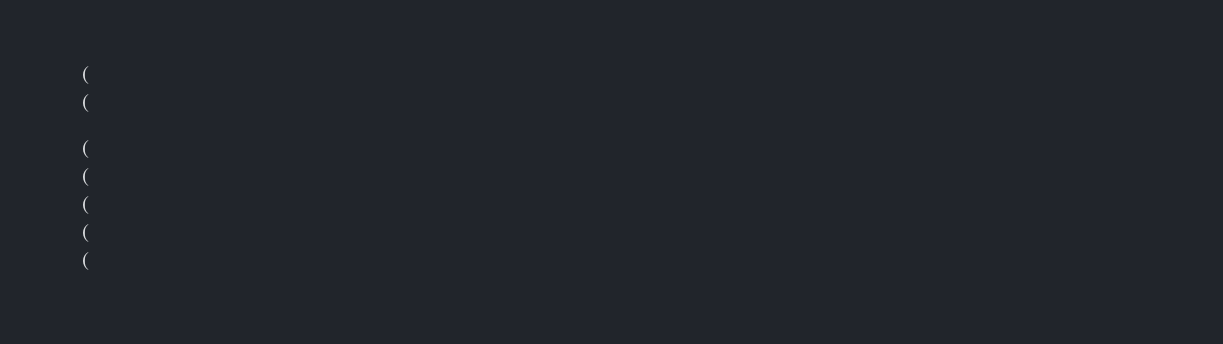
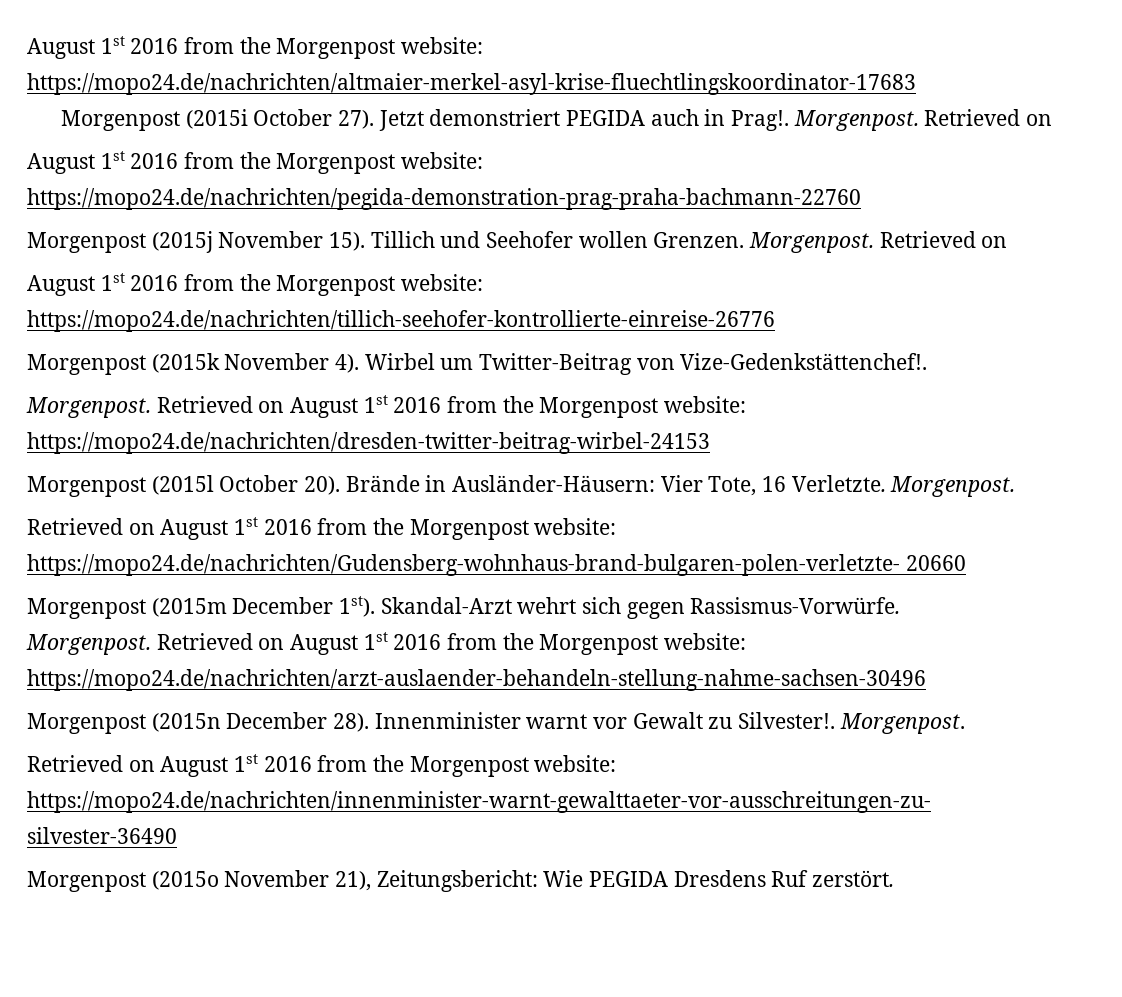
[82,66,89,84] [82,94,89,112] [82,140,89,158] [82,168,89,186] [82,196,89,214] [82,224,89,242] [82,252,89,270] ( // ( // ( // ( // ( // ( // ( -> [27,36,484,59] [27,73,916,95] [61,109,1053,131] [27,151,484,174] [27,188,861,210] [27,231,1008,253] [27,273,484,296] [27,310,775,332] [27,353,928,375] [26,395,747,418] [27,432,710,454] [27,475,1016,497] [27,517,617,540] [27,554,966,576] [27,596,901,619] [26,632,747,655] [27,669,926,691] [27,712,965,734] [27,754,617,777] [27,791,931,813] [27,827,177,844] [27,870,895,892] August 1st 2016 from the Morgenpost website: https://mopo24.de/nachrichten/altmaier-merkel-asyl-krise-fluechtlingskoordinator-17683 // Morgenpost (2015i October 27). Jetzt demonstriert PEGIDA auch in Prag!. Morgenpost. Retrieved on // August 1st 2016 from the Morgenpost website: https://mopo24.de/nachrichten/pegida-demonstration-prag-praha-bachmann-22760 // Morgenpost (2015j November 15). Tillich und Seehofer wollen Grenzen. Morgenpost. Retrieved on // August 1st 2016 from the Morgenpost website: https://mopo24.de/nachrichten/tillich-seehofer-kontrollierte-einreise-26776 // Morgenpost (2015k November 4). Wirbel um Twitter-Beitrag von Vize-Gedenkstättenchef!. // Morgenpost. Retrieved on August 1st 2016 from the Morgenpost website: https://mopo24.de/nachrichten/dresden-twitter-beitrag-wirbel-24153 // Morgenpost (2015l October 20). Brände in Ausländer-Häusern: Vier Tote, 16 Verletzte. Morgenpost. // Retrieved on August 1st 2016 from the Morgenpost website: https://mopo24.de/nachrichten/Gudensberg-wohnhaus-brand-bulgaren-polen-verletzte- 20660 // Morgenpost (2015m December 1st). Skandal-Arzt wehrt sich gegen Rassismus-Vorwürfe. // Morgenpost. Retrieved on August 1st 2016 from the Morgenpost website: https://mopo24.de/nachrichten/arzt-auslaender-behandeln-stellung-nahme-sachsen-30496 // Morgenpost (2015n December 28). Innenminister warnt vor Gewalt zu Silvester!. Morgenpost. // Retrieved on August 1st 2016 from the Morgenpost website: https://mopo24.de/nachrichten/innenminister-warnt-gewalttaeter-vor-ausschreitungen-zu- silvester-36490 // Morgenpost (2015o November 21), Zeitungsbericht: Wie PEGIDA Dresdens Ruf zerstört.

